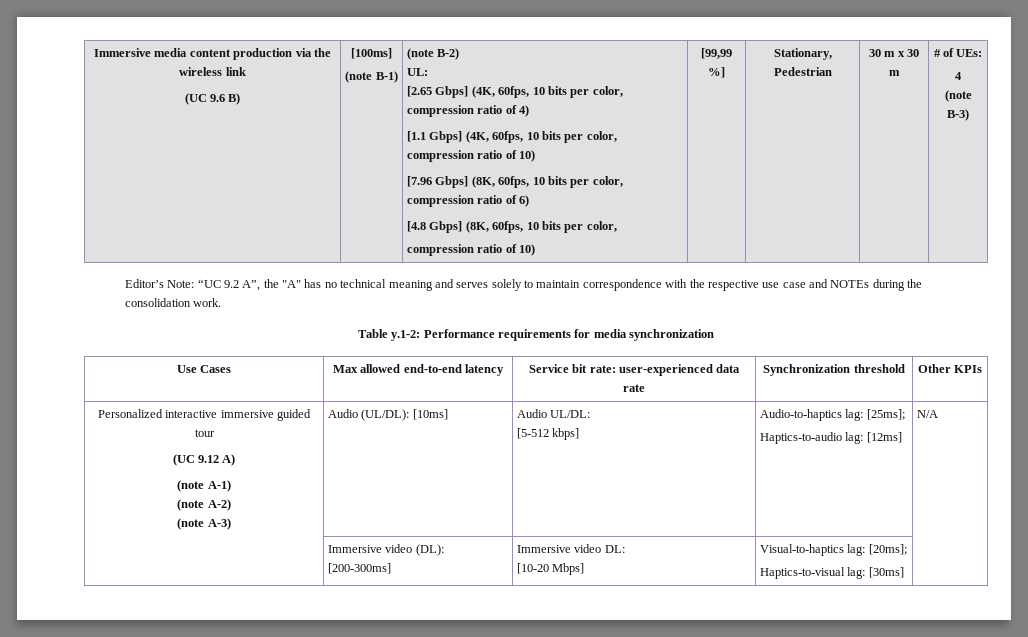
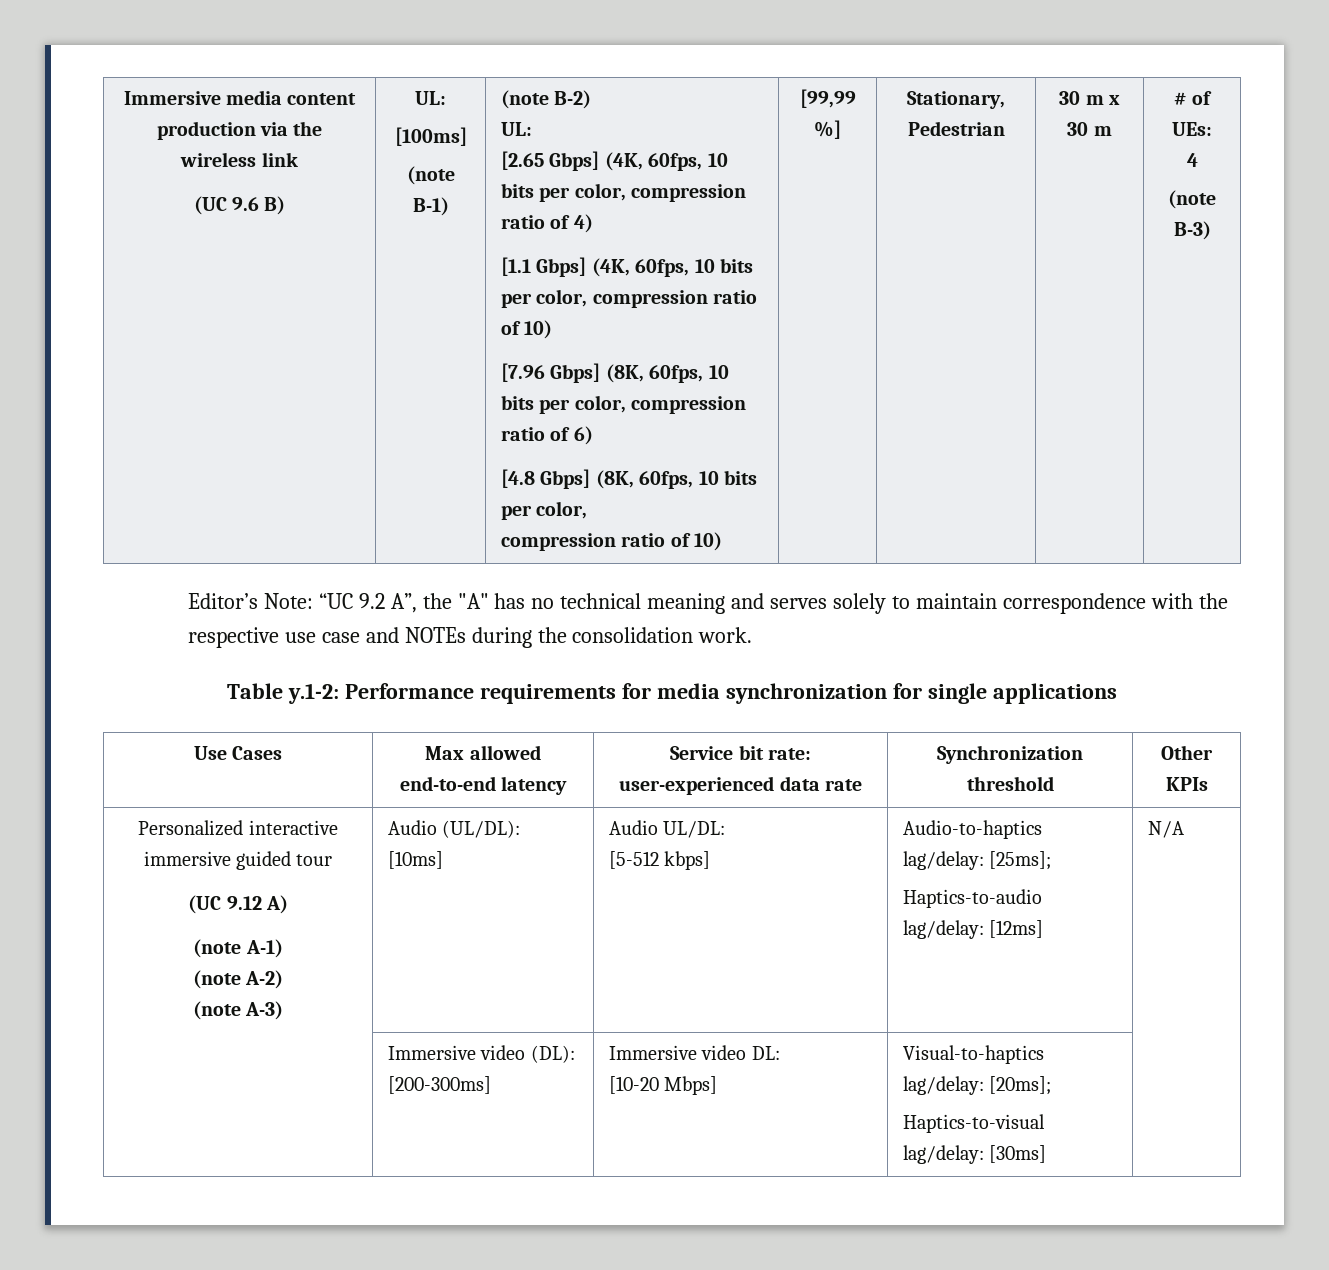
(241, 99) none -> [415,91,446,105] UL: //
(715, 335) none -> [892,683,1117,704] for single applications
[845,409,864,421] lag: -> [902,851,984,870] lag/delay:
[845,432,864,444] lag: -> [902,920,984,939] lag/delay:
[847,544,866,556] lag: -> [902,1076,984,1095] lag/delay:
[847,567,866,579] lag: -> [902,1145,984,1164] lag/delay:

